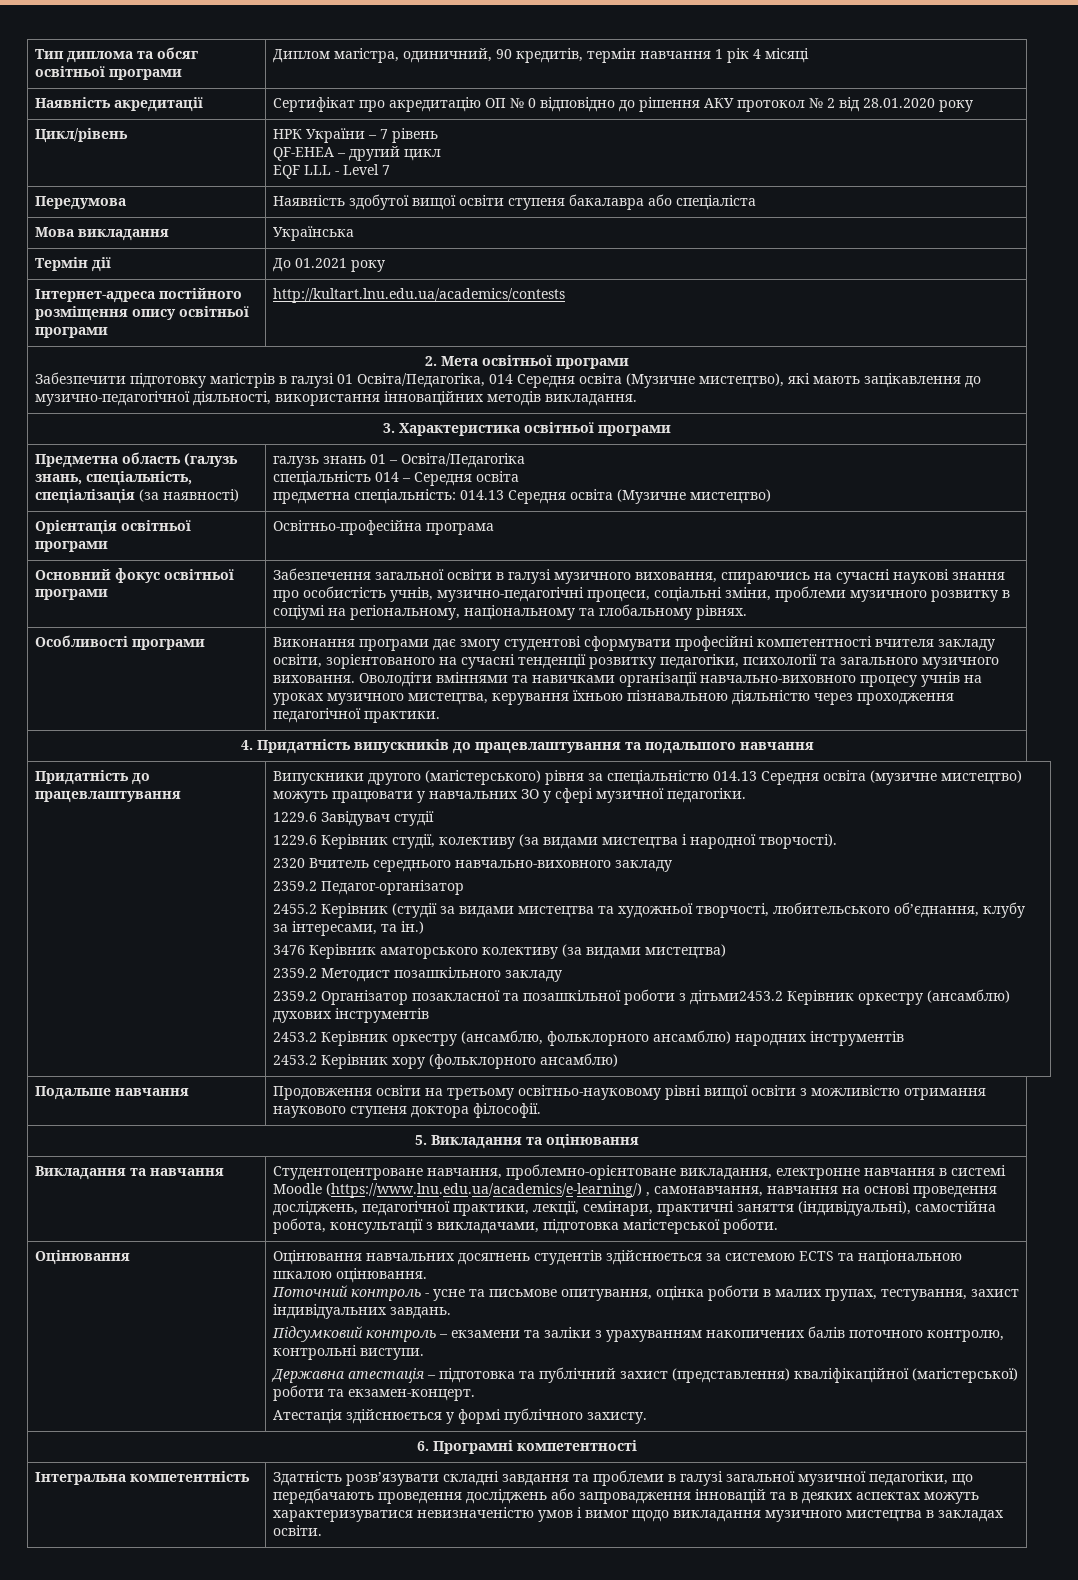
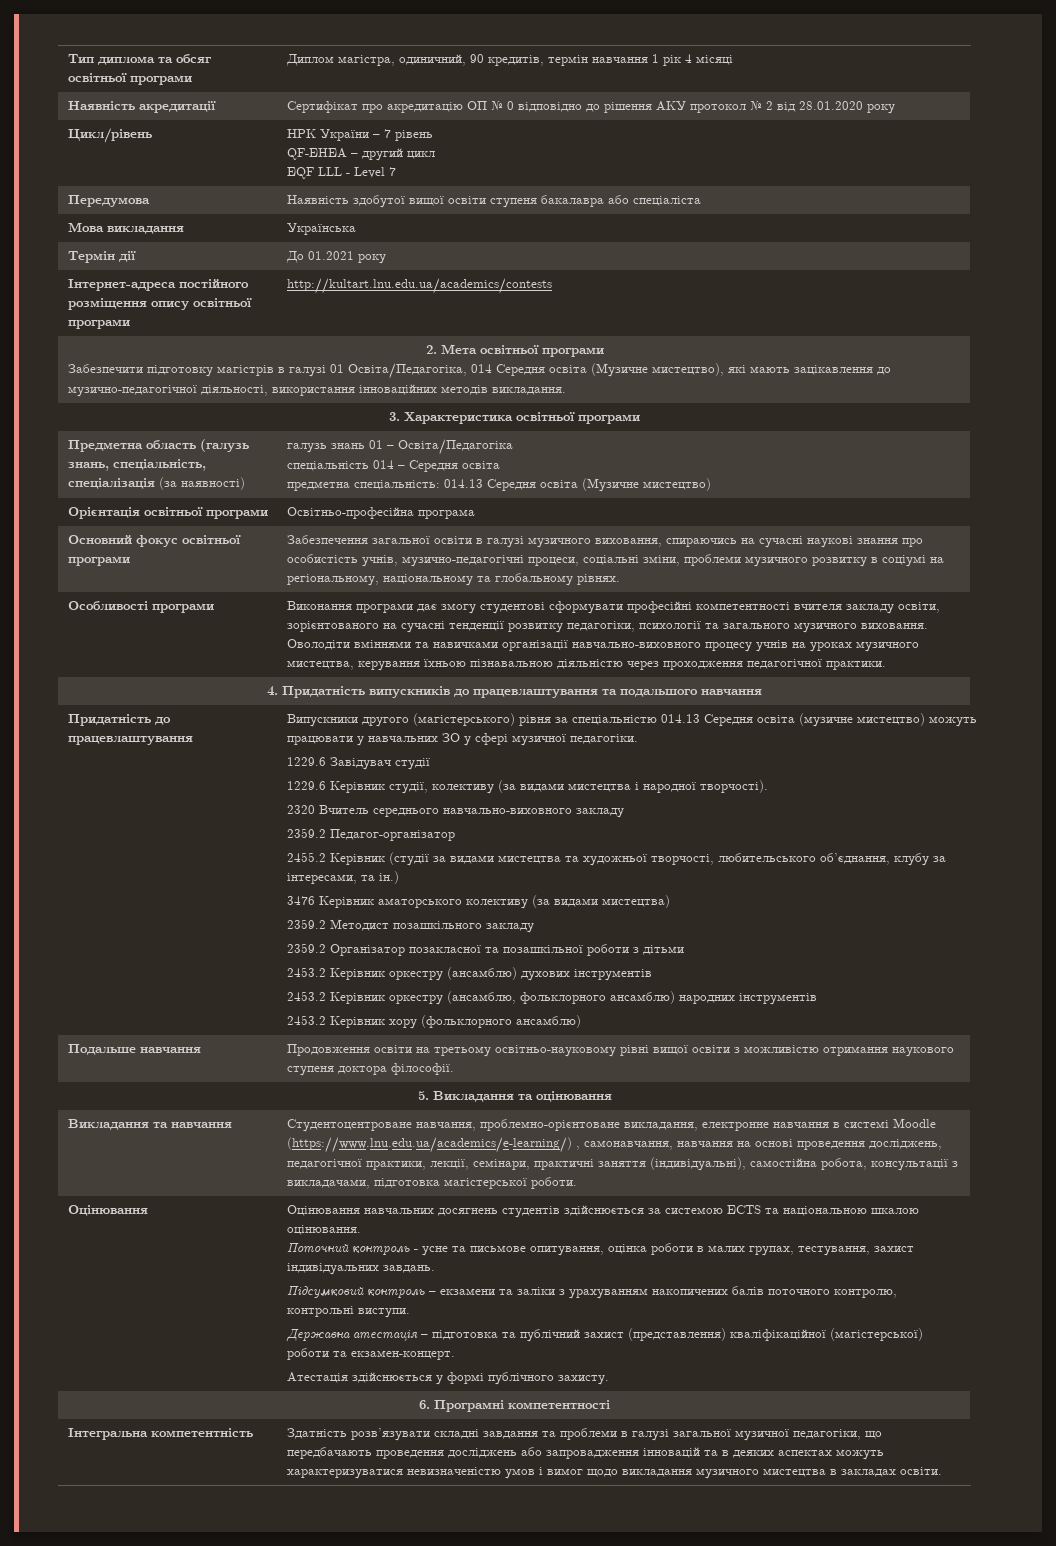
[689,990,783,1005] дітьми2453.2 -> [642,945,684,955] [286,967,326,977] дітьми // 2453.2

